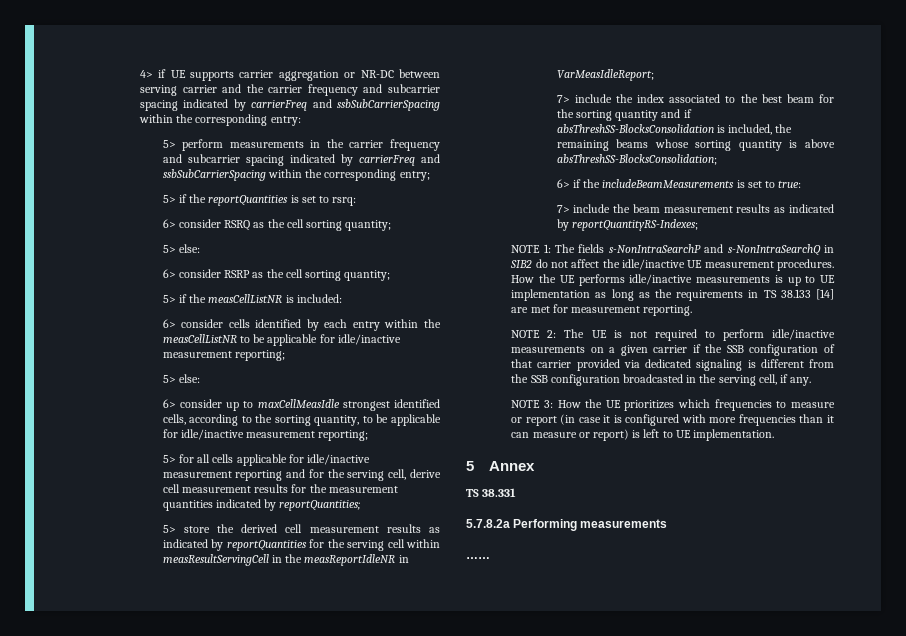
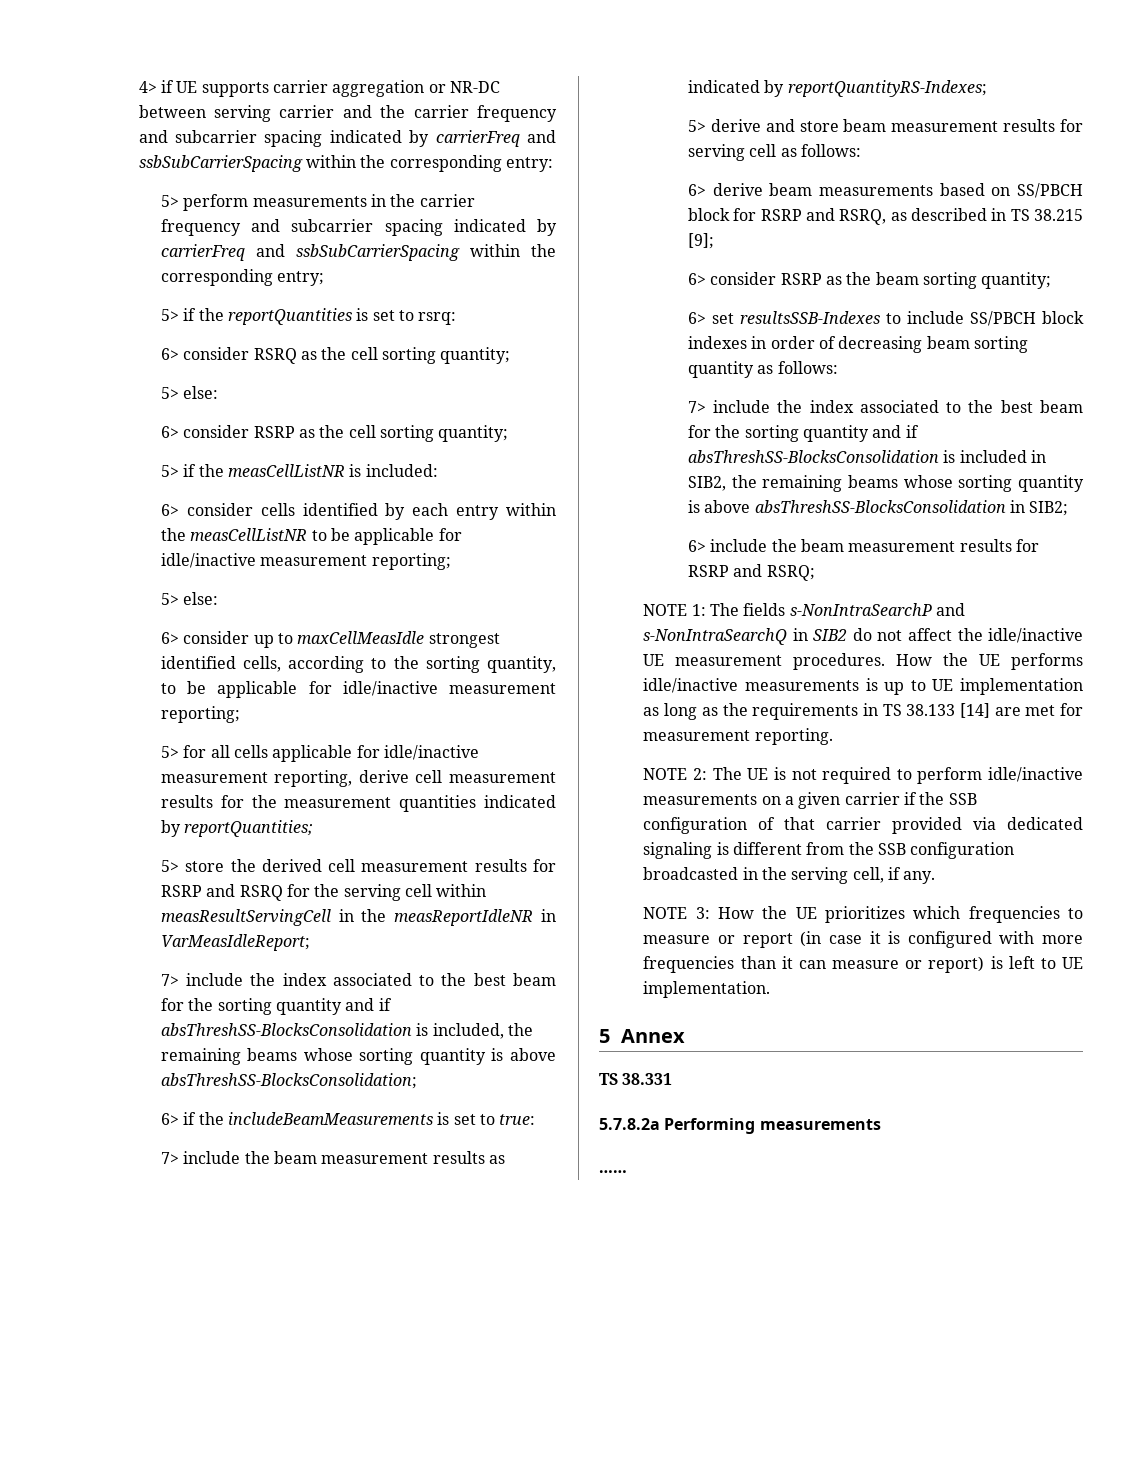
[235,469,407,481] reporting and for the serving cell, -> [274,770,353,787] reporting,
[429,527,440,533] [162,539,307,551] as indicated by reportQuantities -> [533,859,556,872] [160,884,283,901] for RSRP and RSRQ
(698, 225) none -> [687,119,1083,132] [687,144,861,161] [687,183,1083,198] [687,208,1083,225] [687,233,714,249] [687,272,1052,289] [687,311,1084,326] [687,336,1028,353] [687,361,838,378] [687,400,1083,413] [687,425,919,442] [687,450,1046,463] [687,475,1084,492] [687,500,1069,516] [687,539,1039,552] [687,564,815,581] // 5> derive and store beam measurement results for serving cell as follows: // 6> derive beam measurements based on SS/PBCH block for RSRP and RSRQ, as described in TS 38.215 [9]; // 6> consider RSRP as the beam sorting quantity; // 6> set resultsSSB-Indexes to include SS/PBCH block indexes in order of decreasing beam sorting quantity as follows: // 7> include the index associated to the best beam for the sorting quantity and if absThreshSS-BlocksConsolidation is included in SIB2, the remaining beams whose sorting quantity is above absThreshSS-BlocksConsolidation in SIB2; // 6> include the beam measurement results for RSRP and RSRQ;

